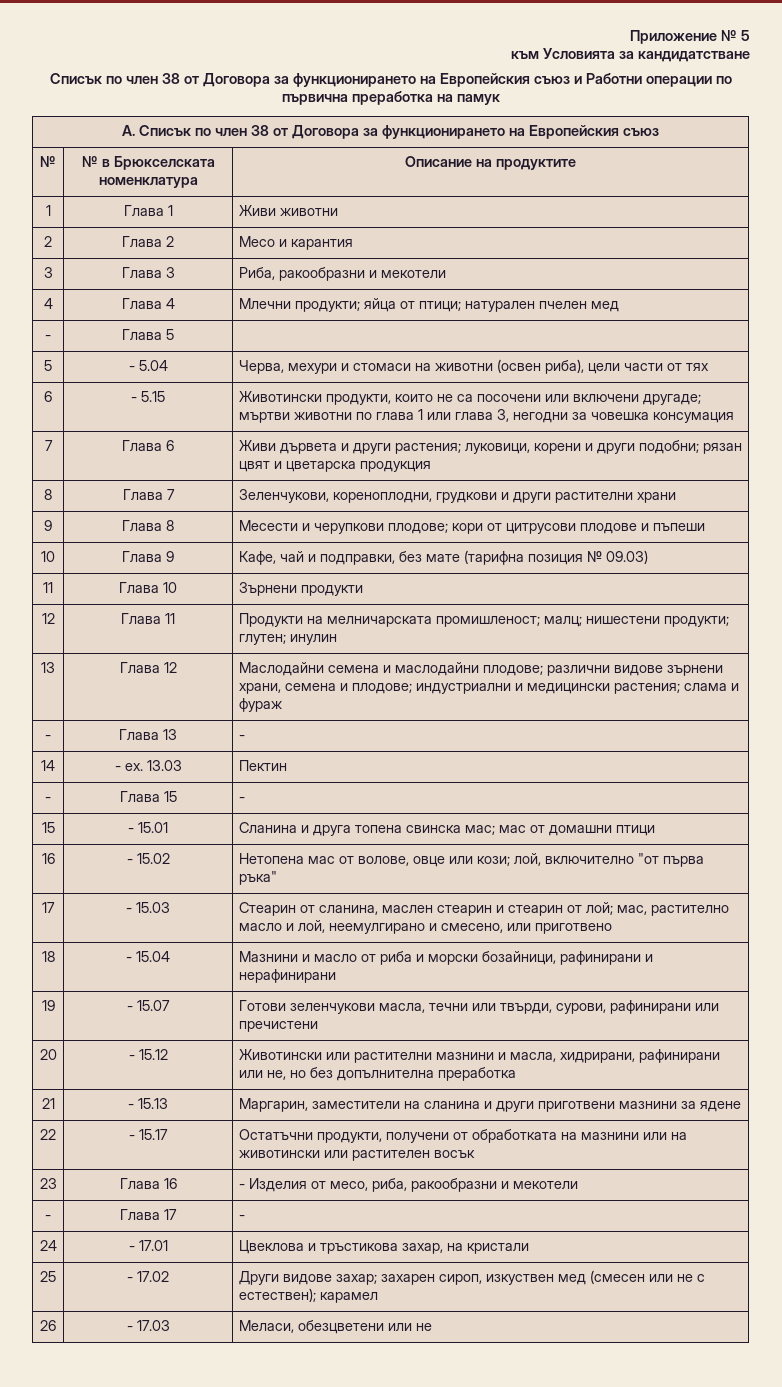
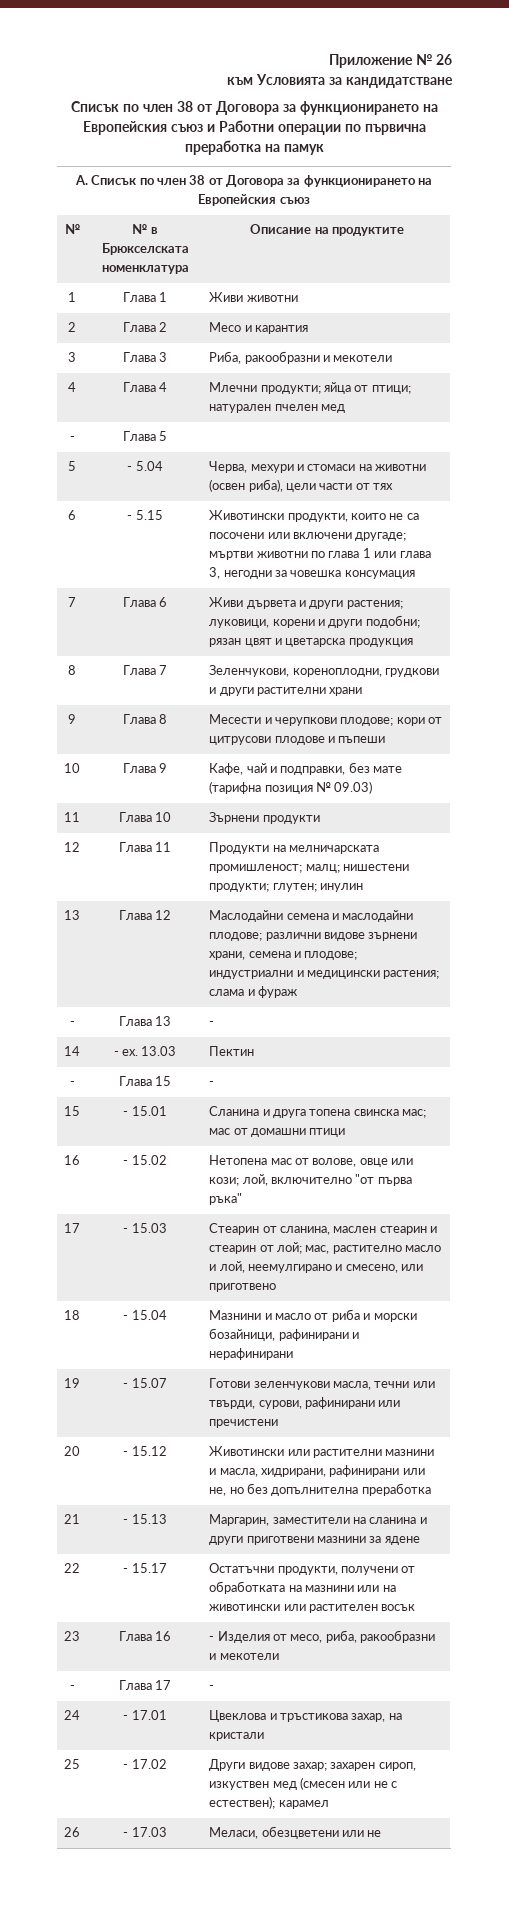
[741,30,750,41] 5 -> [436,54,452,65] 26

